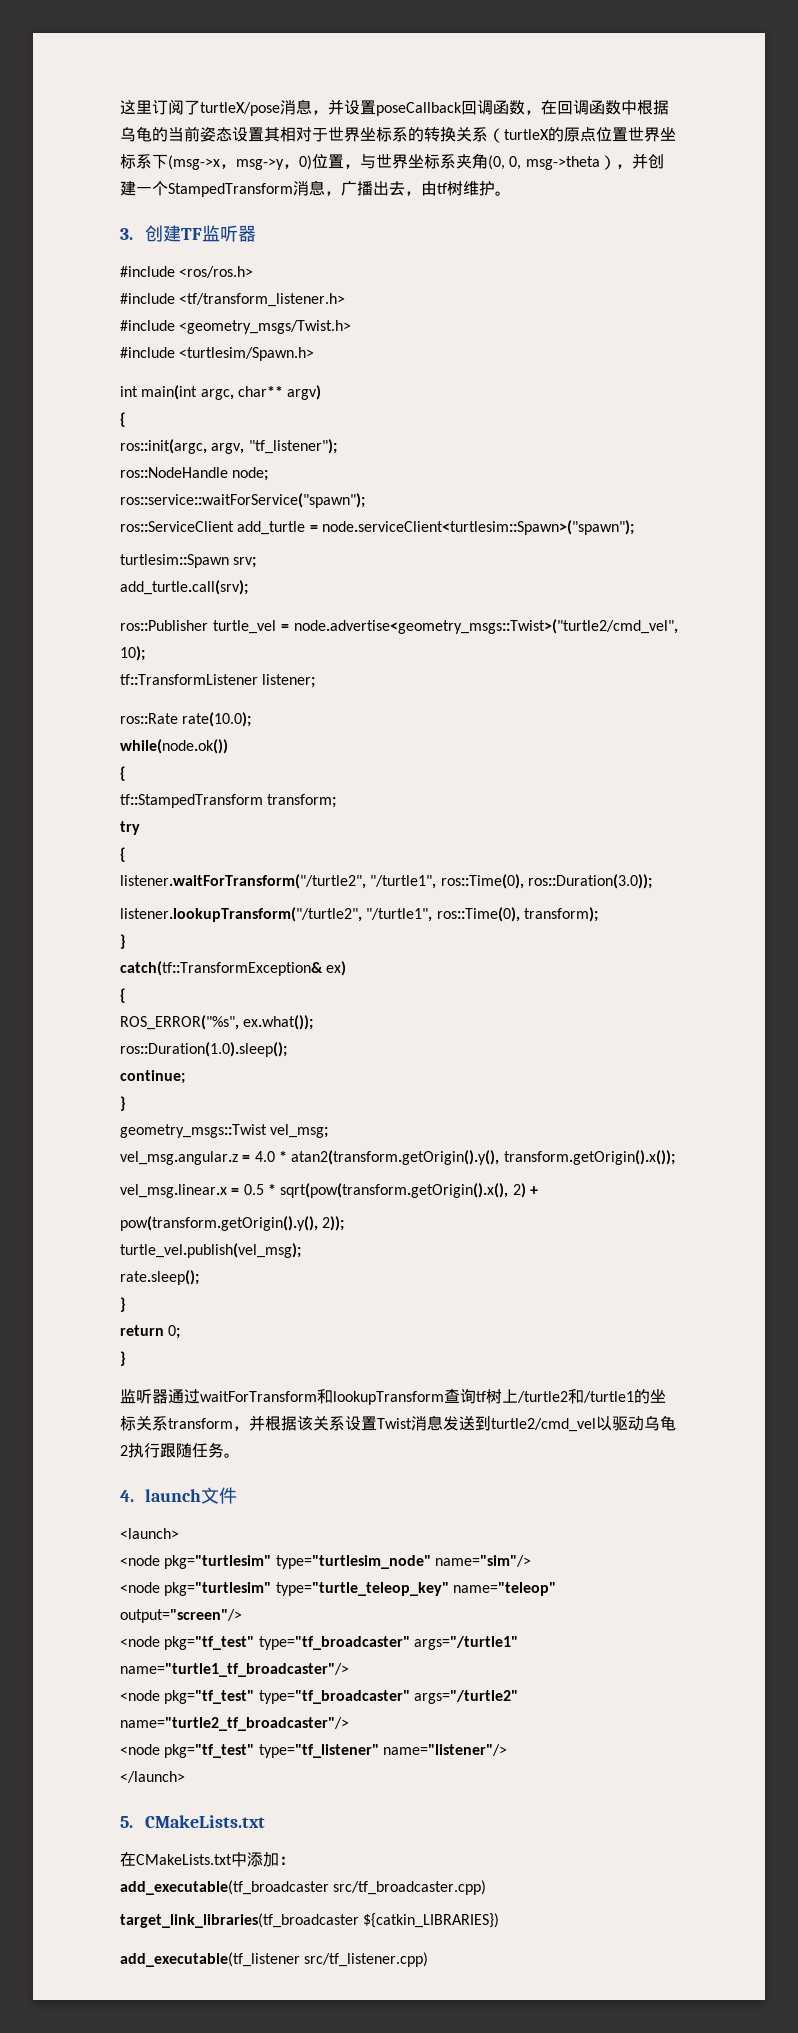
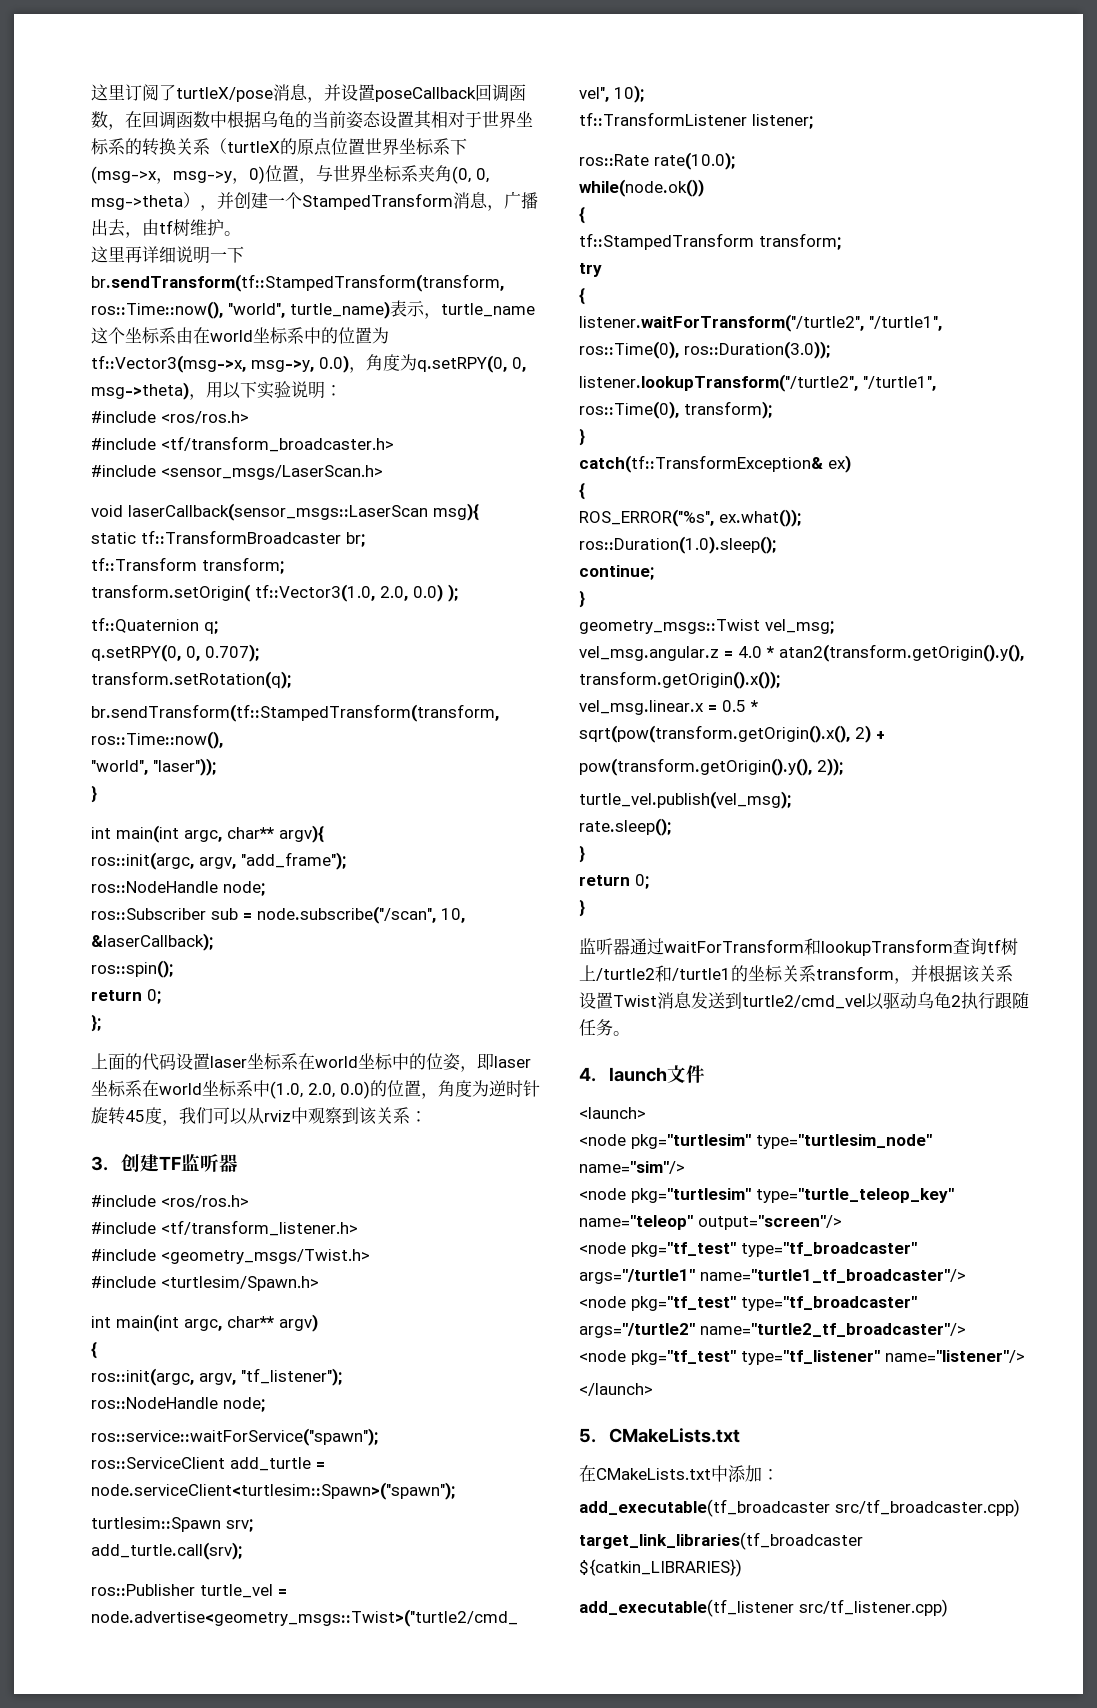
(511, 193) none -> [91,246,244,264] [91,274,504,292] [91,300,535,319] [91,327,389,344] [91,354,526,373] [91,381,342,400] [91,411,249,424] [91,436,394,452] [91,465,383,480] [91,503,479,521] [91,530,365,547] [91,557,284,574] [91,584,458,602] [91,617,218,634] [91,644,259,662] [91,671,291,689] [91,704,499,722] [91,731,223,749] [91,758,216,776] [91,785,97,803] [91,825,324,843] [91,852,346,870] [91,881,265,896] [91,906,465,924] [91,933,213,951] [91,960,173,978] [91,989,161,1004] [91,1014,101,1032] [91,1053,531,1072] [91,1080,540,1099] [91,1107,427,1126] // 这里再详细说明一下br.sendTransform(tf::StampedTransform(transform, ros::Time::now(), "world", turtle_name)表示，turtle_name这个坐标系由在world坐标系中的位置为tf::Vector3(msg->x, msg->y, 0.0)，角度为q.setRPY(0, 0, msg->theta)，用以下实验说明： // #include <ros/ros.h> // #include <tf/transform_broadcaster.h> // #include <sensor_msgs/LaserScan.h> // void laserCallback(sensor_msgs::LaserScan msg){ // static tf::TransformBroadcaster br; // tf::Transform transform; // transform.setOrigin( tf::Vector3(1.0, 2.0, 0.0) ); // tf::Quaternion q; // q.setRPY(0, 0, 0.707); // transform.setRotation(q); // br.sendTransform(tf::StampedTransform(transform, ros::Time::now(), // "world", "laser")); // } // int main(int argc, char** argv){ // ros::init(argc, argv, "add_frame"); // ros::NodeHandle node; // ros::Subscriber sub = node.subscribe("/scan", 10, &laserCallback); // ros::spin(); // return 0; // }; // 上面的代码设置laser坐标系在world坐标中的位姿，即laser坐标系在world坐标系中(1.0, 2.0, 0.0)的位置，角度为逆时针旋转45度，我们可以从rviz中观察到该关系：

